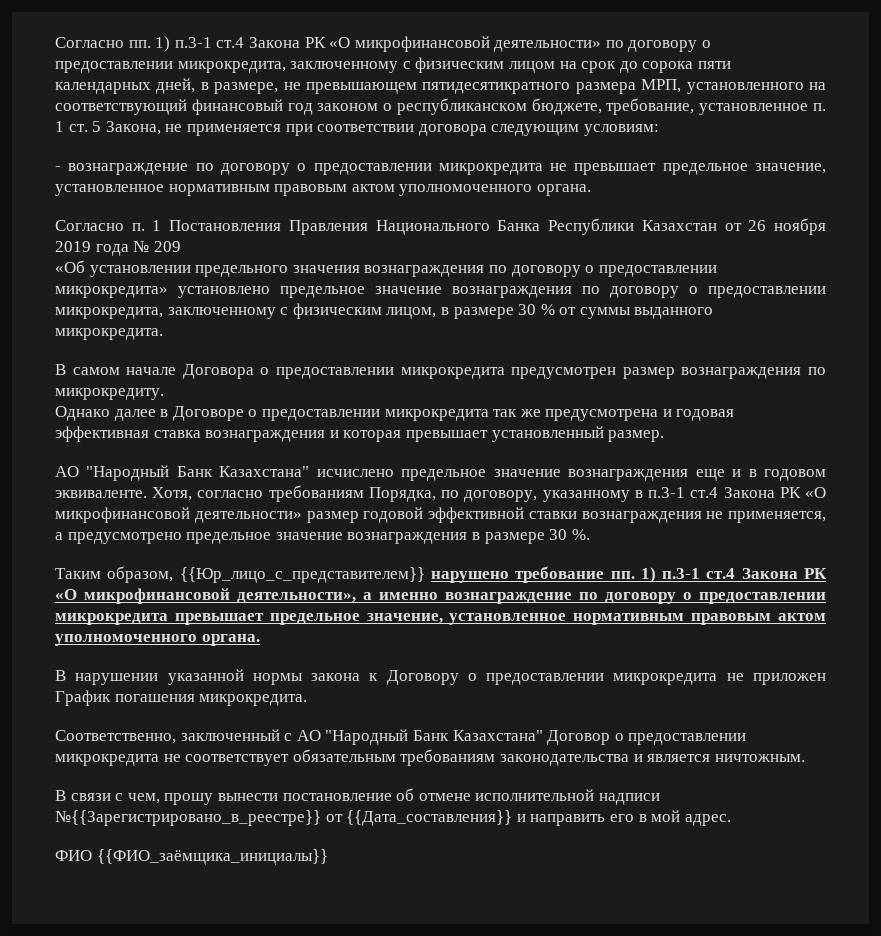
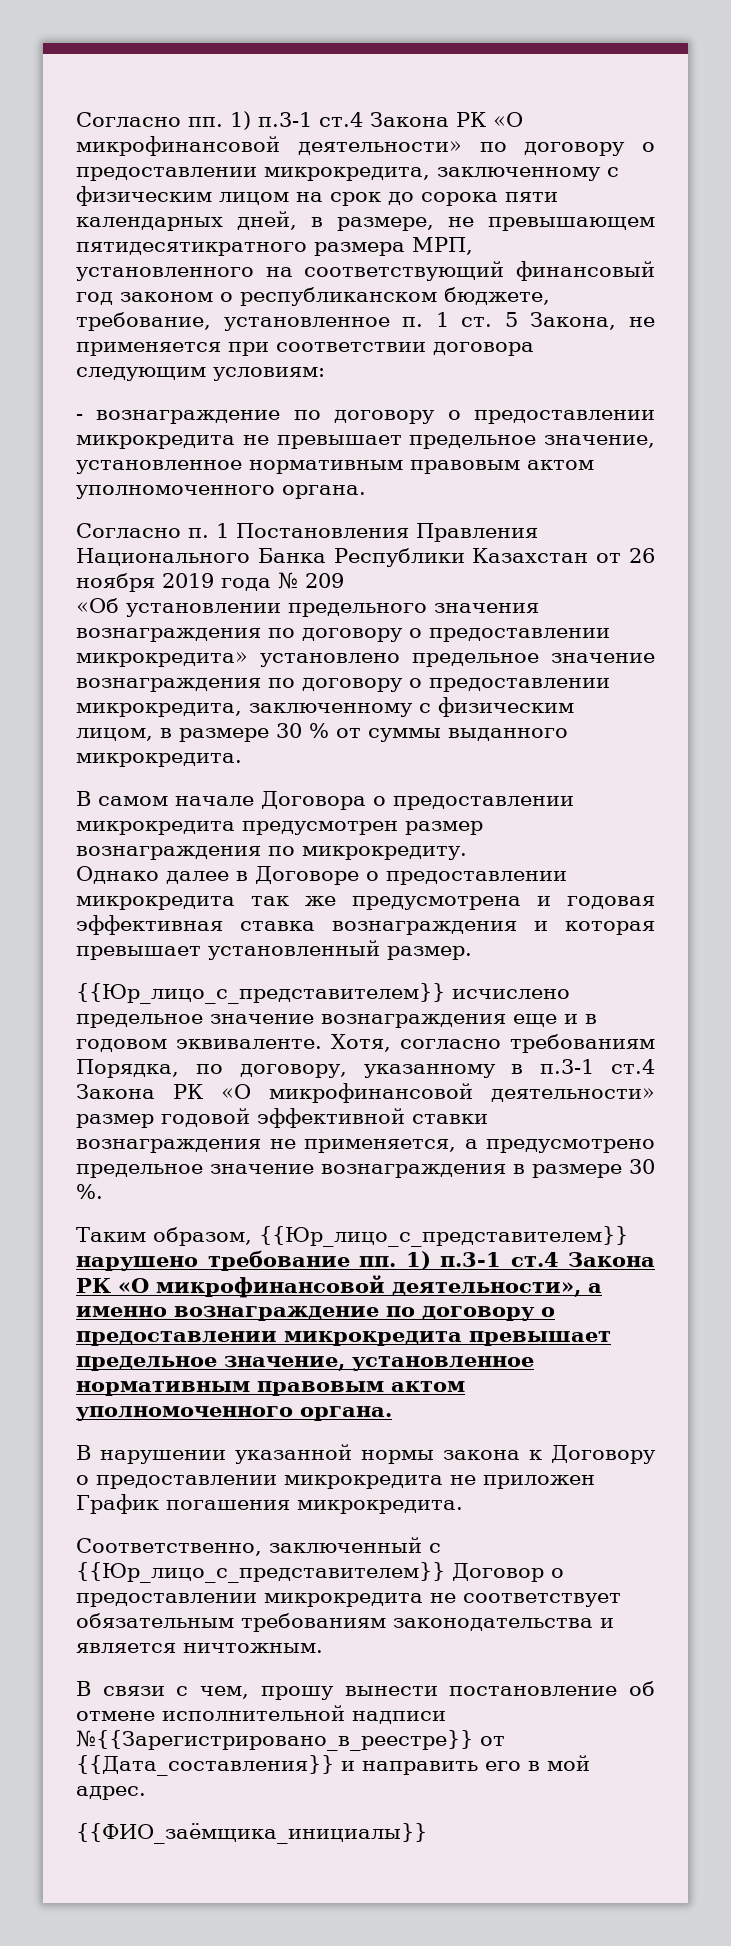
[55,465,310,481] АО "Народный Банк Казахстана" -> [76,983,445,1004] {{Юр_лицо_с_представителем}}
[296,729,543,745] АО "Народный Банк Казахстана" -> [76,1562,445,1583] {{Юр_лицо_с_представителем}}
[55,850,92,861] ФИО -> (146, 1793) none

